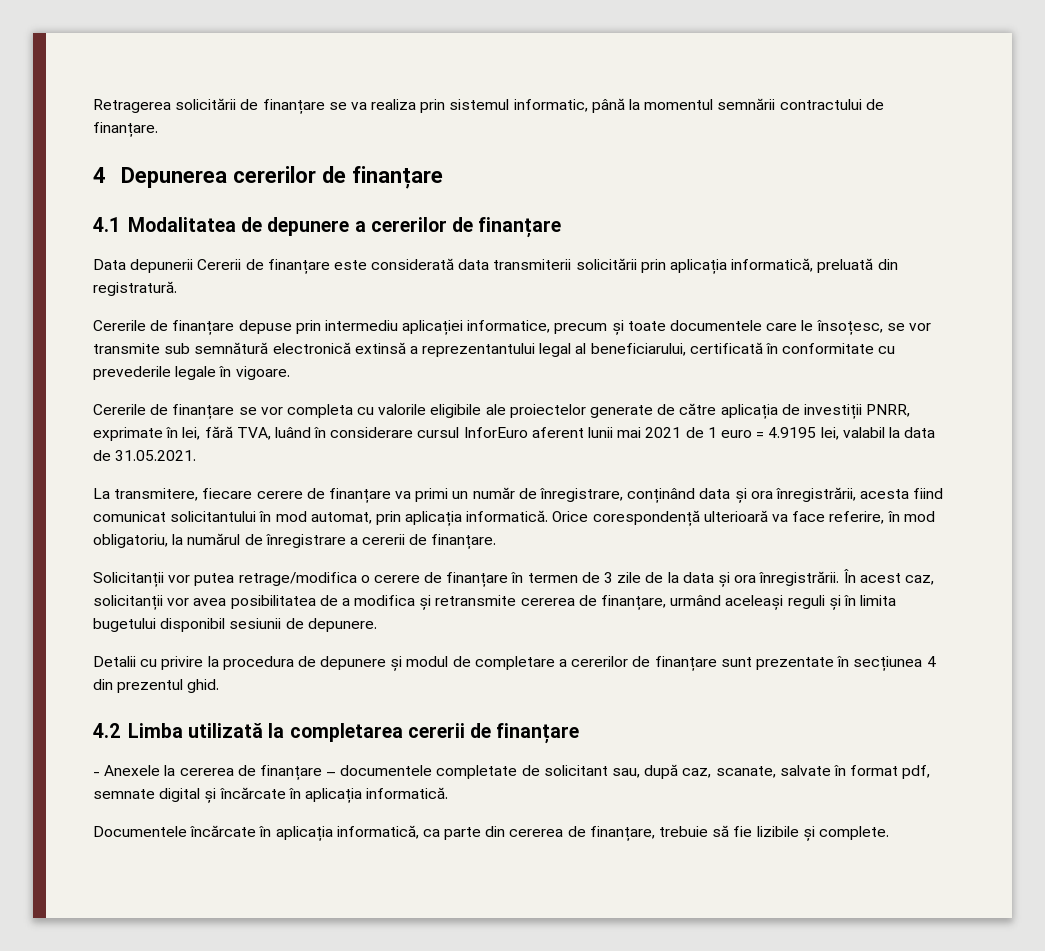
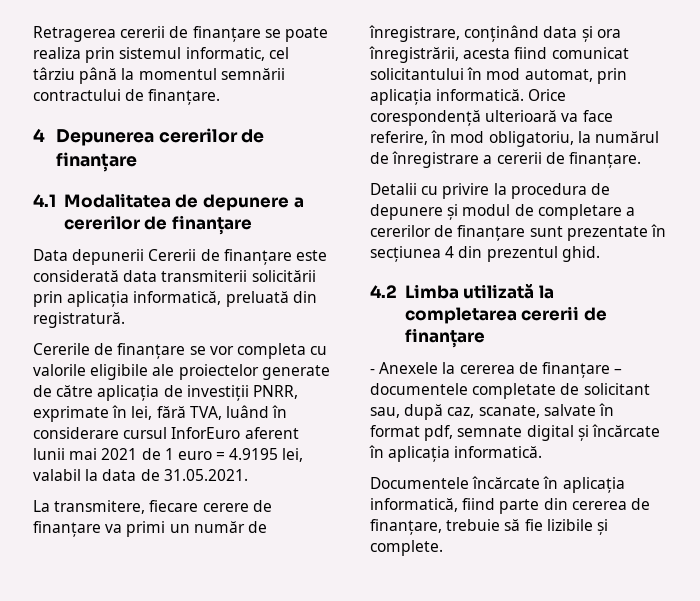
[175,98,367,114] solicitării de finanțare se va -> [120,26,328,42] cererii de finanțare se poate
(588, 105) none -> [268,47,289,59] [33,67,75,80] cel târziu
[93,320,931,335] [93,342,896,357] [93,366,290,380] // Cererile de finanțare depuse prin intermediu aplicației informatice, precum și toate documentele care le însoțesc, se vor transmite sub semnătură electronică extinsă a reprezentantului legal al beneficiarului, certificată în conformitate cu prevederile legale în vigoare. -> (125, 320) none
[93,569,934,587] [93,595,897,610] [93,618,377,632] // Solicitanții vor putea retrage/modifica o cerere de finanțare în termen de 3 zile de la data și ora înregistrării. În acest caz, solicitanții vor avea posibilitatea de a modifica și retransmite cererea de finanțare, urmând aceleași reguli și în limita bugetului disponibil sesiunii de depunere. -> (641, 160) none
[422,829,440,837] ca -> [462,498,496,510] fiind

